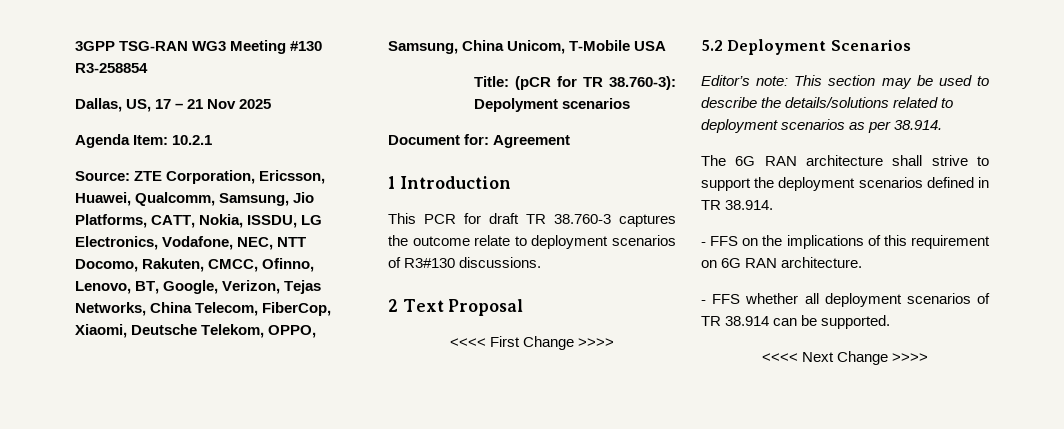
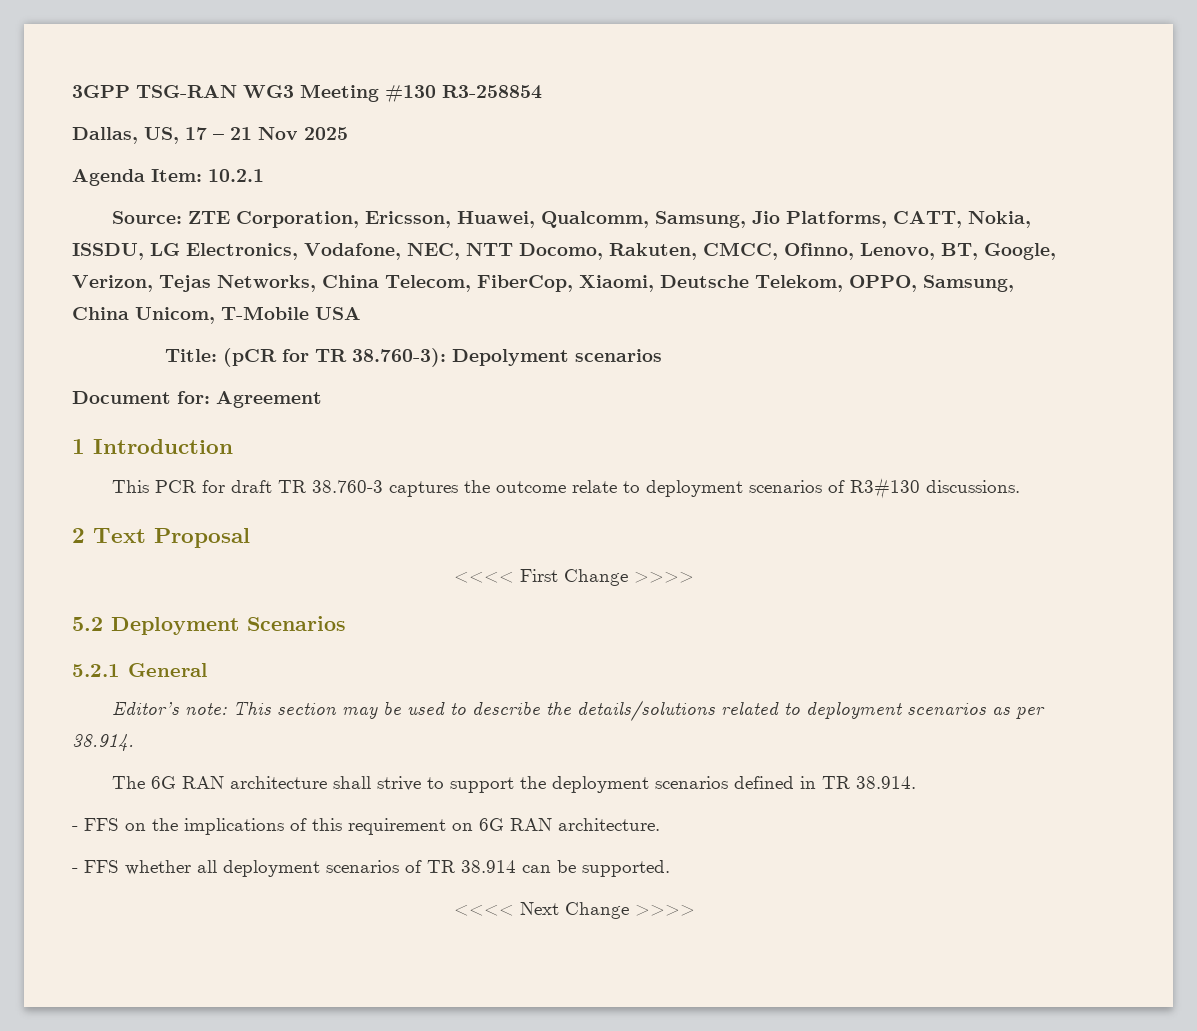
(911, 45) none -> [72,663,207,677] // 5.2.1 General

